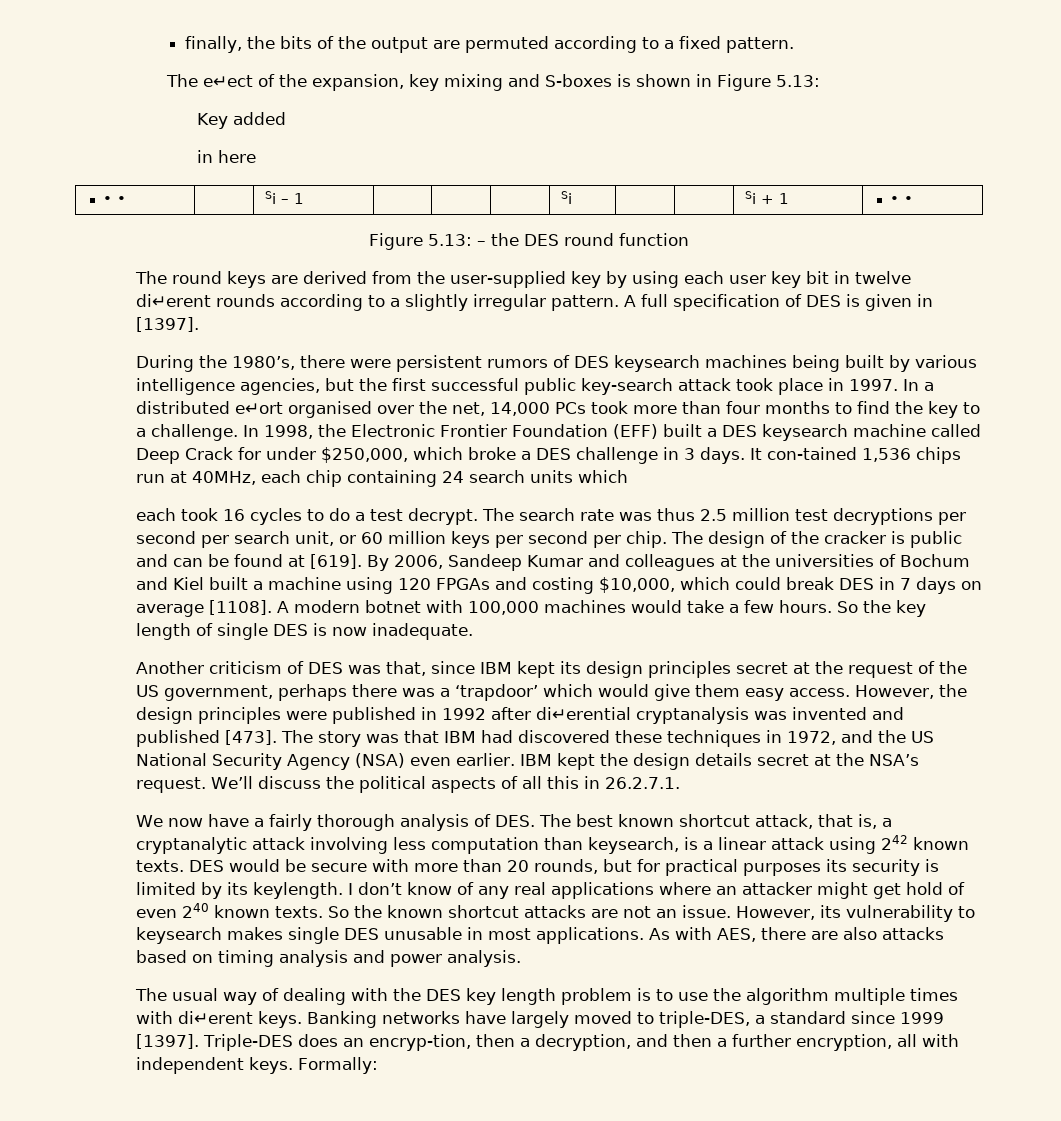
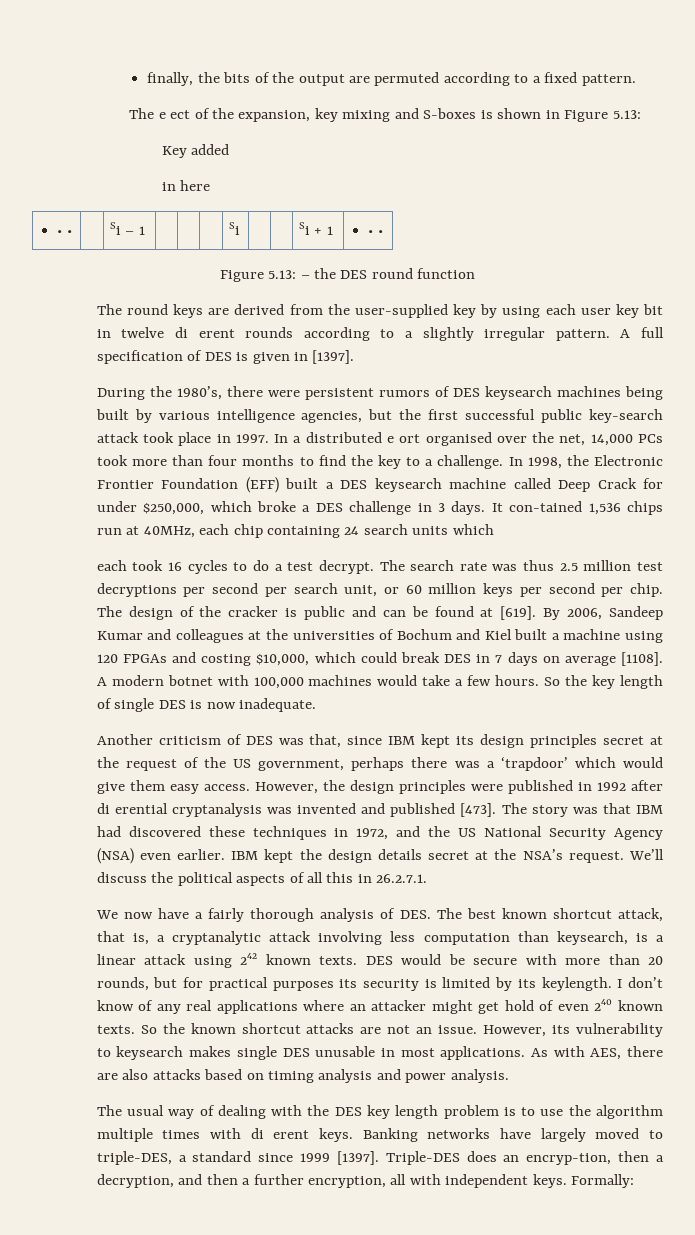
[202,75,253,87] e↵ect -> [158,110,191,119] e ect
[136,294,212,307] di↵erent -> [174,327,235,338] di erent
[235,402,284,414] e↵ort -> [387,434,421,443] e ort
[536,707,632,720] di↵erential -> [96,803,168,814] di erential
[178,1011,254,1024] di↵erent -> [250,1128,310,1139] di erent

